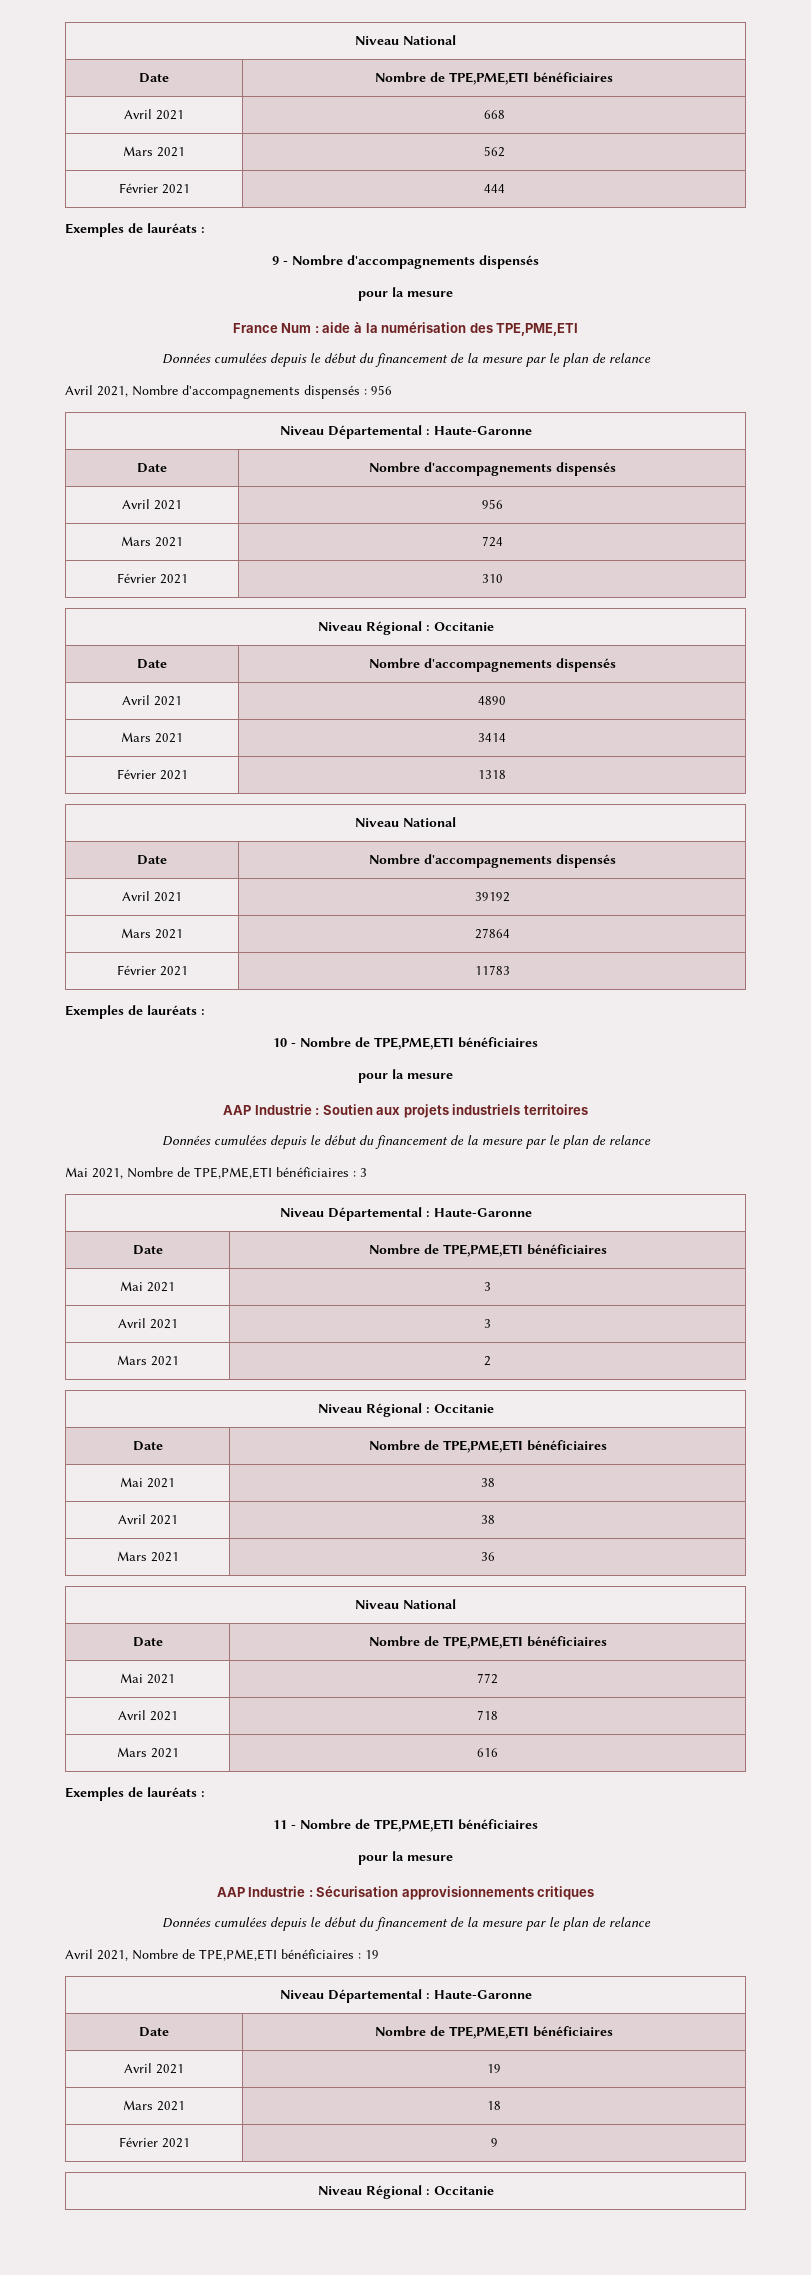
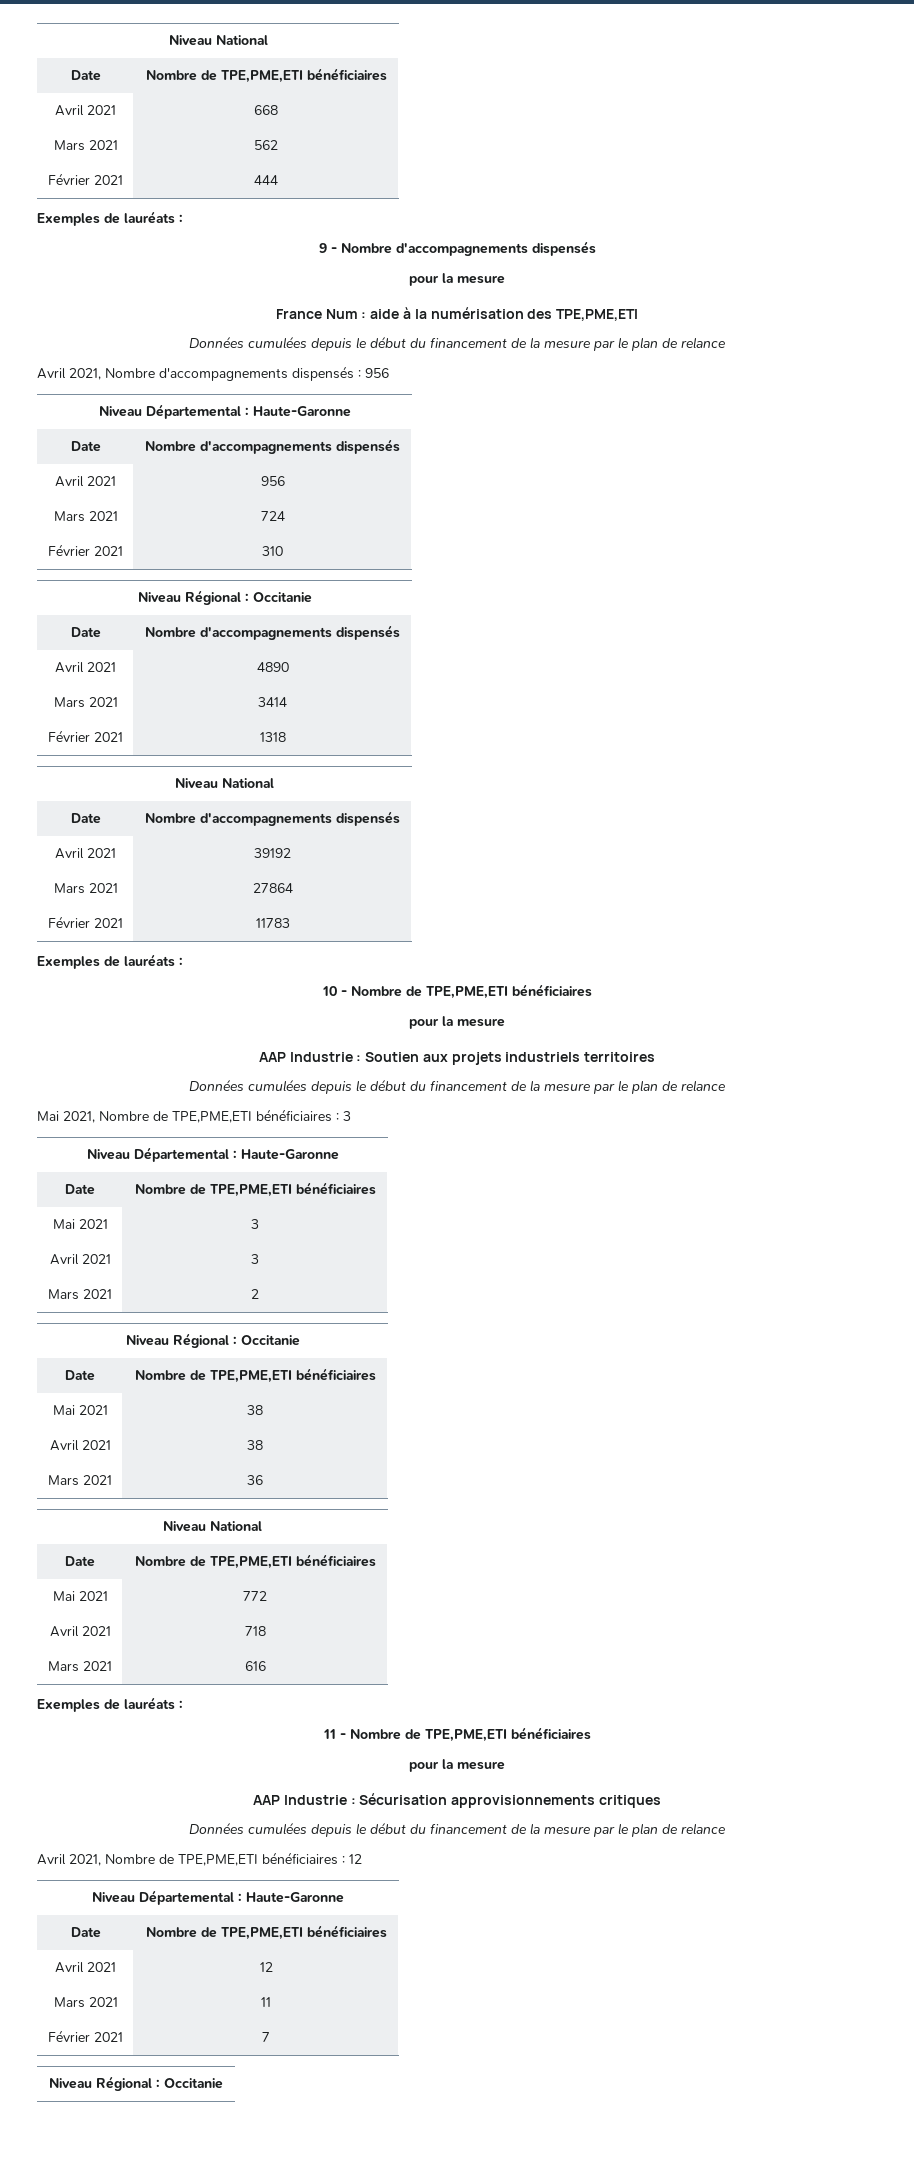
[365,1950,379,1959] 19 -> [349,1854,362,1864] 12
[487,2064,501,2073] [123,2100,185,2111] [487,2101,501,2110] [118,2137,190,2148] [490,2138,498,2147] 19 // Mars 2021 | 18 // Février 2021 | 9 -> [259,1962,273,1972] [53,1997,118,2008] [261,1997,271,2007] [48,2030,123,2042] [262,2032,270,2042] 12 // Mars 2021 | 11 // Février 2021 | 7

